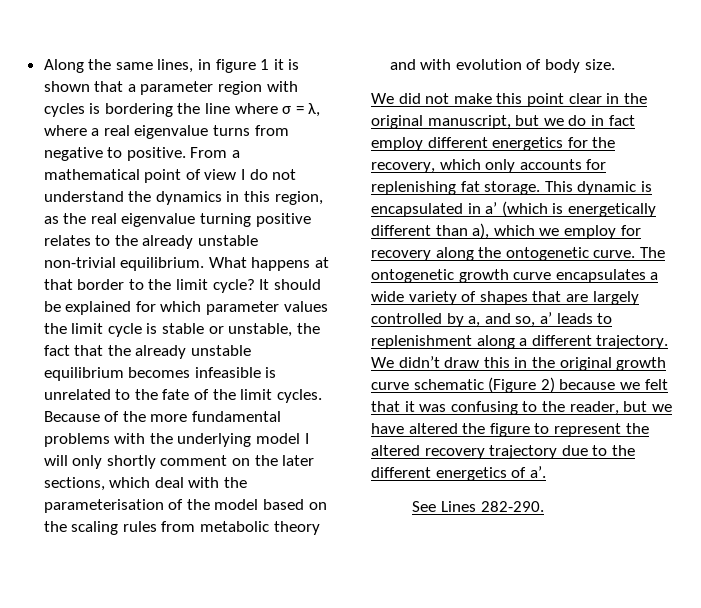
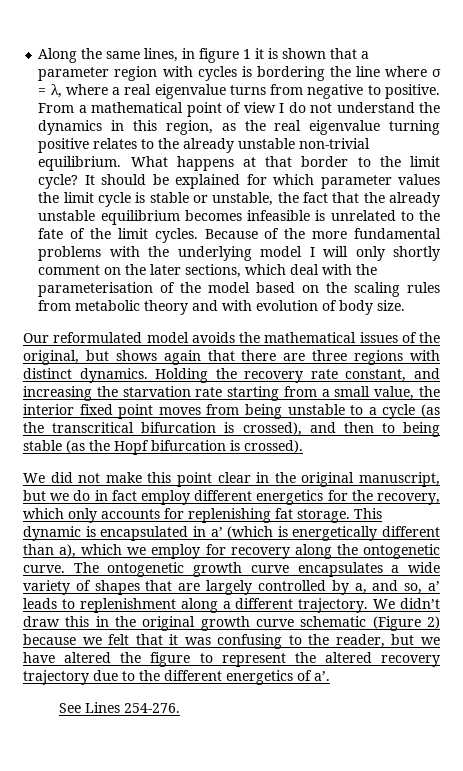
(615, 64) none -> [23,332,440,343] [23,350,441,365] [23,368,440,383] [23,386,440,401] [23,404,441,419] [23,422,440,437] [23,440,303,455] // Our reformulated model avoids the mathematical issues of the original, but shows again that there are three regions with distinct dynamics. Holding the recovery rate constant, and increasing the starvation rate starting from a small value, the interior fixed point moves from being unstable to a cycle (as the transcritical bifurcation is crossed), and then to being stable (as the Hopf bifurcation is crossed).
[480,501,544,512] 282-290. -> [123,703,180,713] 254-276.

